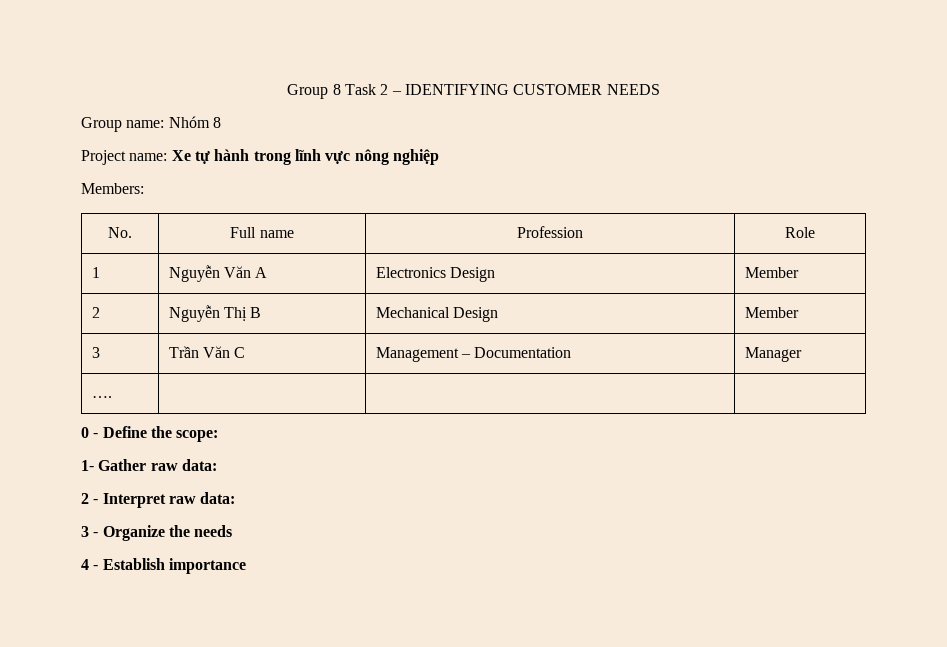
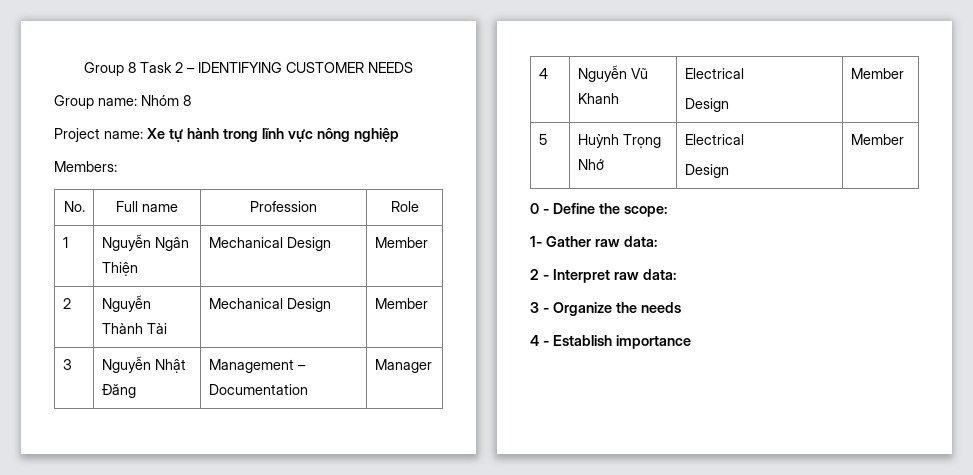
[223,266,268,278] [375,267,446,278] Văn A | Electronics -> [154,237,189,251] [101,262,138,276] [208,237,283,248] Ngân Thiện | Mechanical
[223,307,262,321] Thị B -> [101,323,167,334] Thành Tài
[168,346,246,358] Trần Văn C -> [101,356,186,373] [101,384,136,398] Nguyễn Nhật Đăng
[91,396,112,398] …. | | | -> [538,68,548,79] [577,65,648,82] [577,93,619,104] [684,68,744,79] [684,98,729,112] [850,68,904,79] [538,134,547,145] [577,134,661,148] [577,159,604,170] [684,134,744,145] [684,164,729,178] [850,134,904,145] 4 | Nguyễn Vũ Khanh | Electrical // Design | Member // 5 | Huỳnh Trọng Nhớ | Electrical // Design | Member

